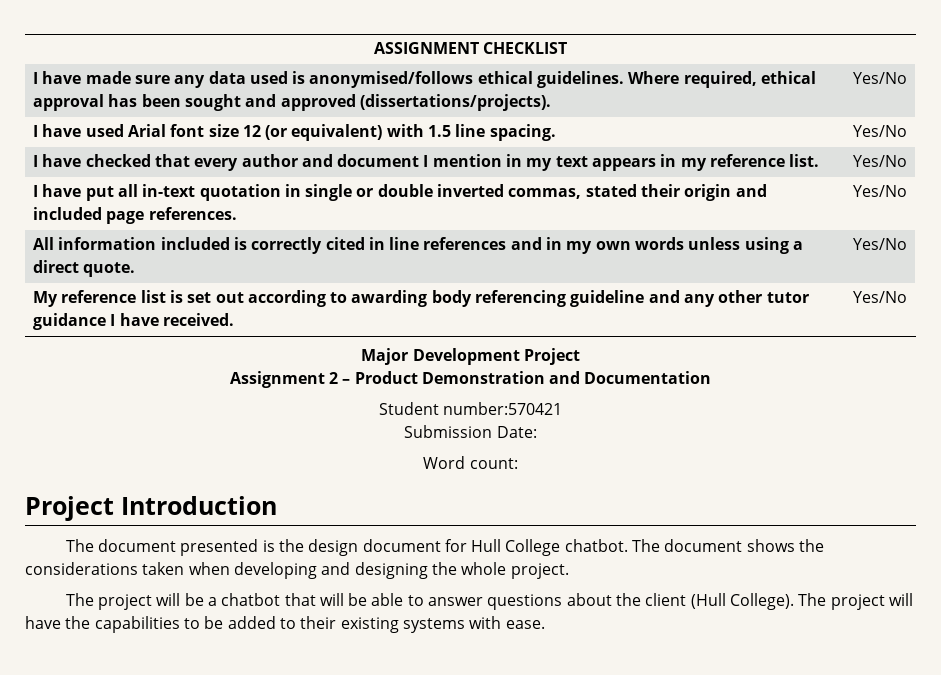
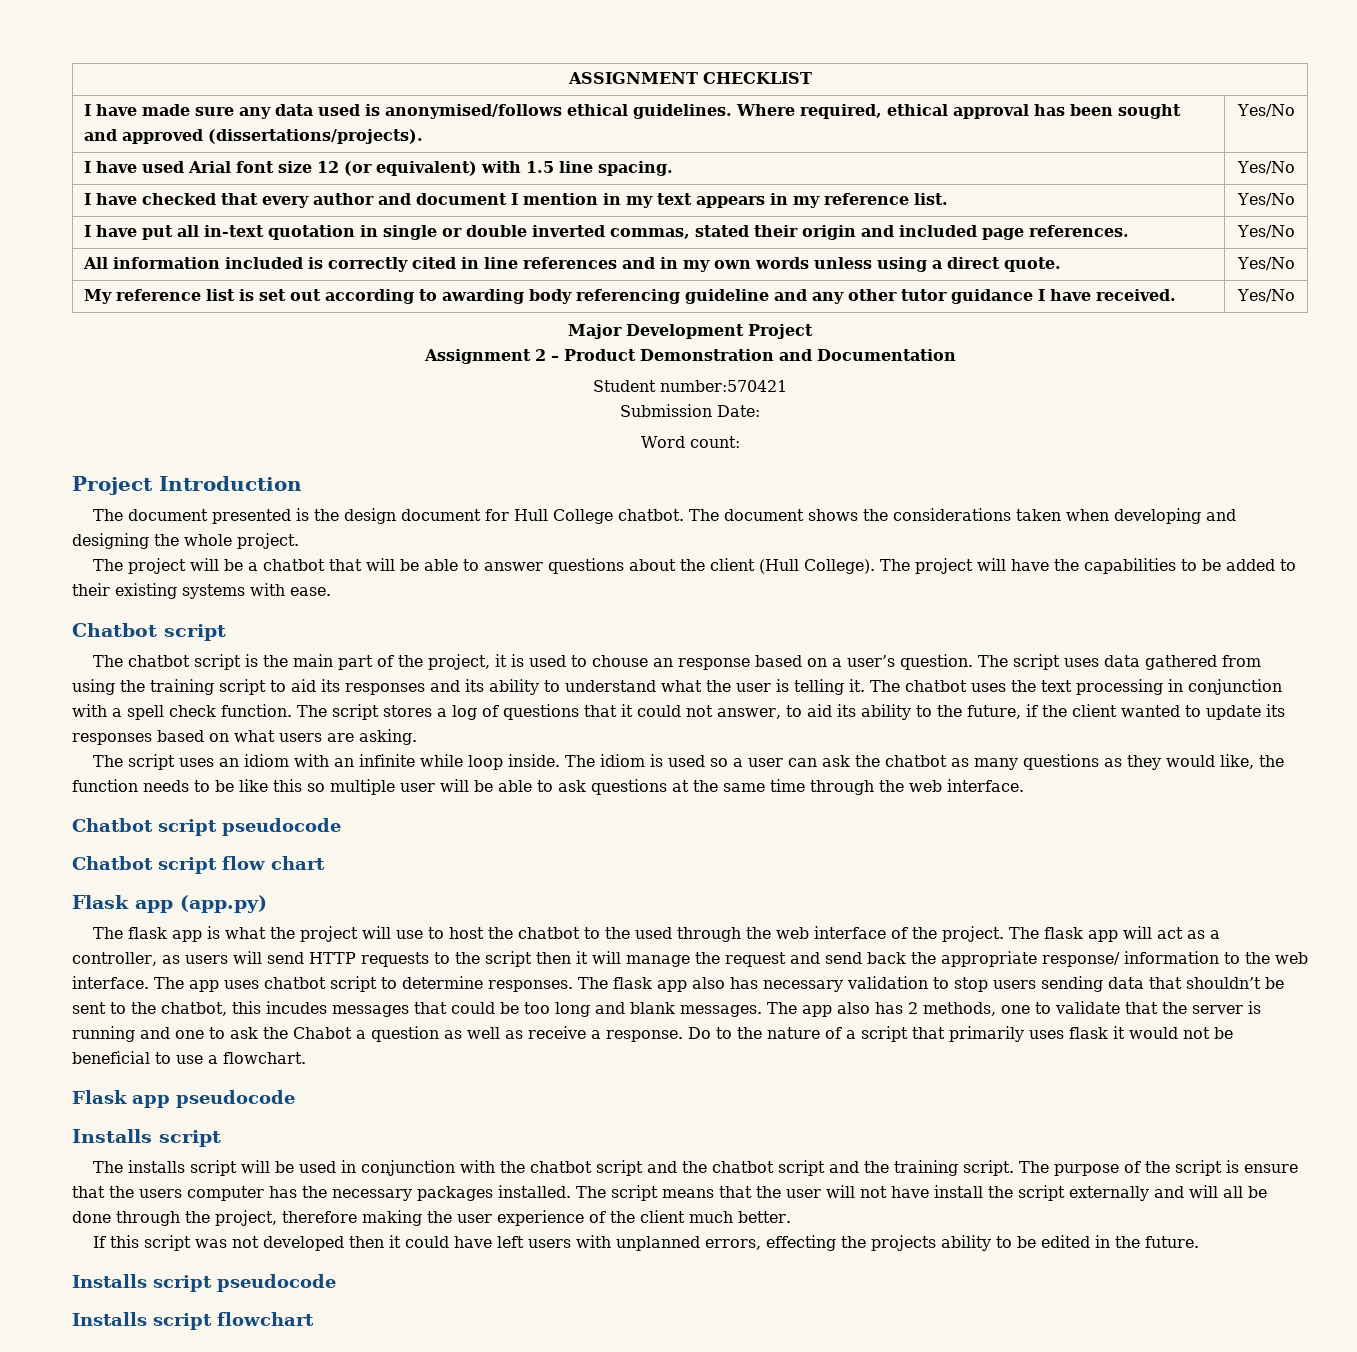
(545, 624) none -> [72,623,226,641] [92,654,1261,670] [72,679,1282,695] [72,704,1285,720] [72,729,417,745] [92,754,1284,770] [72,779,1024,795] [72,818,341,836] [72,856,325,874] [72,895,267,913] [92,926,1220,942] [72,951,1308,967] [72,976,1284,992] [72,1001,1261,1017] [72,1026,1233,1042] [72,1051,306,1064] [72,1090,295,1108] [72,1129,221,1147] [92,1160,1298,1176] [72,1185,1267,1201] [72,1210,791,1226] [92,1235,1199,1251] [72,1274,336,1292] [72,1312,314,1330] // Chatbot script // The chatbot script is the main part of the project, it is used to chouse an response based on a user’s question. The script uses data gathered from using the training script to aid its responses and its ability to understand what the user is telling it. The chatbot uses the text processing in conjunction with a spell check function. The script stores a log of questions that it could not answer, to aid its ability to the future, if the client wanted to update its responses based on what users are asking. // The script uses an idiom with an infinite while loop inside. The idiom is used so a user can ask the chatbot as many questions as they would like, the function needs to be like this so multiple user will be able to ask questions at the same time through the web interface. // Chatbot script pseudocode // Chatbot script flow chart // Flask app (app.py) // The flask app is what the project will use to host the chatbot to the used through the web interface of the project. The flask app will act as a controller, as users will send HTTP requests to the script then it will manage the request and send back the appropriate response/ information to the web interface. The app uses chatbot script to determine responses. The flask app also has necessary validation to stop users sending data that shouldn’t be sent to the chatbot, this incudes messages that could be too long and blank messages. The app also has 2 methods, one to validate that the server is running and one to ask the Chabot a question as well as receive a response. Do to the nature of a script that primarily uses flask it would not be beneficial to use a flowchart. // Flask app pseudocode // Installs script // The installs script will be used in conjunction with the chatbot script and the chatbot script and the training script. The purpose of the script is ensure that the users computer has the necessary packages installed. The script means that the user will not have install the script externally and will all be done through the project, therefore making the user experience of the client much better. // If this script was not developed then it could have left users with unplanned errors, effecting the projects ability to be edited in the future. // Installs script pseudocode // Installs script flowchart

